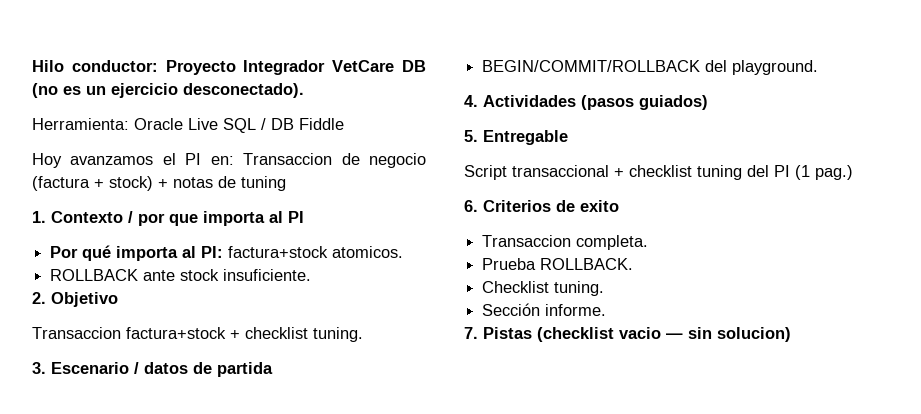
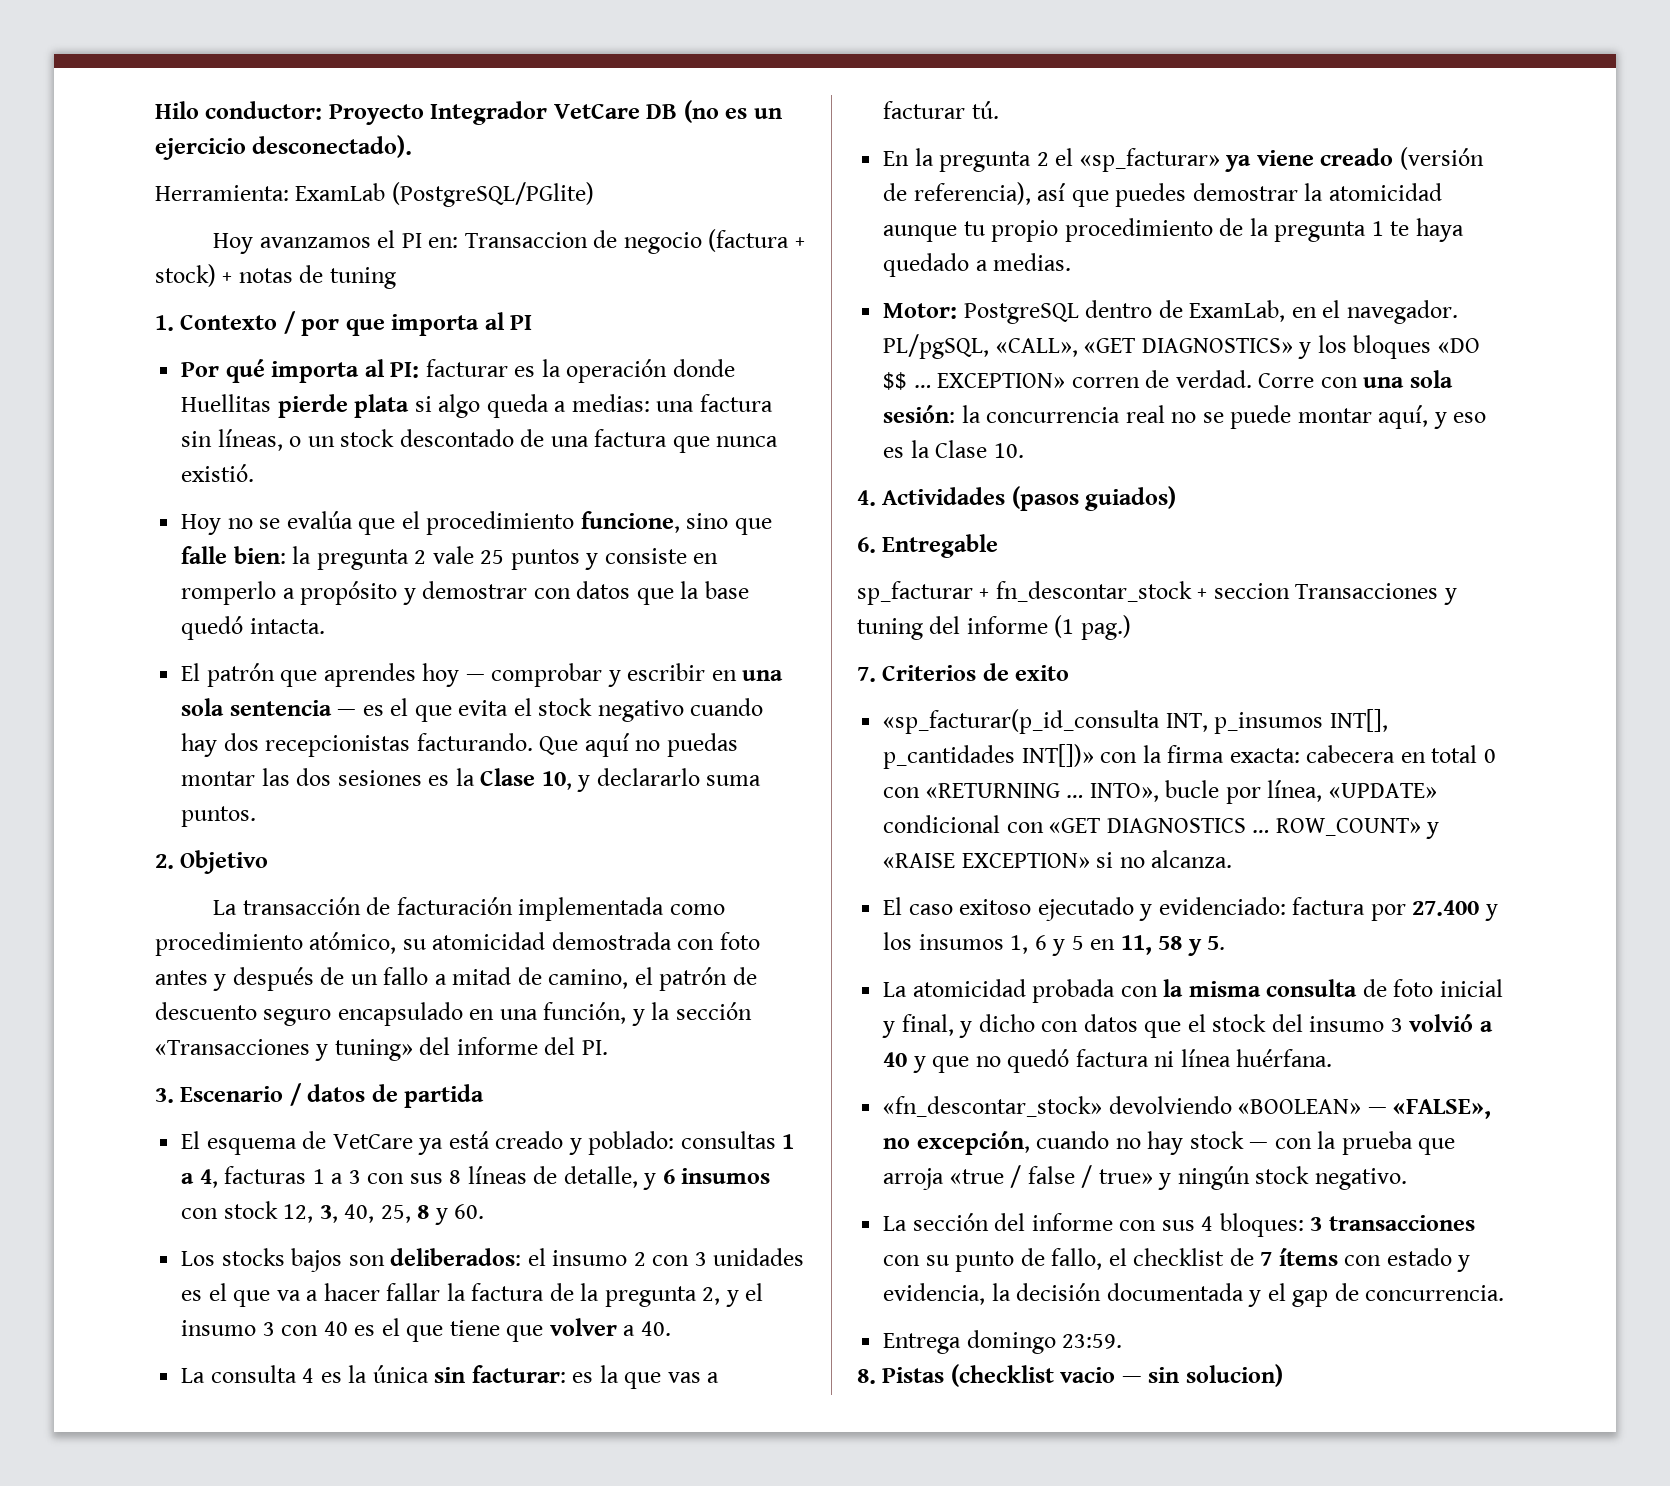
[134,118,344,133] Oracle Live SQL / DB Fiddle -> [295,182,594,207] ExamLab (PostgreSQL/PGlite)
[228,246,404,258] [50,269,312,281] [32,292,118,307] [32,327,363,342] factura+stock atomicos. // ROLLBACK ante stock insuficiente. // 2. Objetivo // Transaccion factura+stock + checklist tuning. -> [425,359,735,383] [181,394,773,418] [181,429,779,453] [181,464,255,482] [181,511,772,535] [181,546,719,570] [181,581,749,605] [181,616,325,640] [181,663,784,687] [181,698,764,722] [181,733,738,757] [181,768,762,792] [181,806,257,827] [155,850,269,874] [213,897,725,921] [155,932,760,956] [155,967,757,991] [155,1002,752,1026] [155,1037,608,1061] facturar es la operación donde Huellitas pierde plata si algo queda a medias: una factura sin líneas, o un stock descontado de una factura que nunca existió. // Hoy no se evalúa que el procedimiento funcione, sino que falle bien: la pregunta 2 vale 25 puntos y consiste en romperlo a propósito y demostrar con datos que la base quedó intacta. // El patrón que aprendes hoy — comprobar y escribir en una sola sentencia — es el que evita el stock negativo cuando hay dos recepcionistas facturando. Que aquí no puedas montar las dos sesiones es la Clase 10, y declararlo suma puntos. // 2. Objetivo // La transacción de facturación implementada como procedimiento atómico, su atomicidad demostrada con foto antes y después de un fallo a mitad de camino, el patrón de descuento seguro encapsulado en una función, y la sección «Transacciones y tuning» del informe del PI.
[482,60,819,75] BEGIN/COMMIT/ROLLBACK del playground. -> [181,1131,795,1155] [181,1166,771,1190] [181,1201,485,1225] [181,1248,805,1272] [181,1283,764,1307] [181,1318,671,1342] [181,1365,720,1389] [883,101,999,119] [883,147,1484,172] [883,182,1442,207] [883,218,1464,242] [883,253,1072,277] [883,300,1458,324] [883,334,1480,359] [883,370,1453,390] [883,405,1487,429] [883,440,1024,458] El esquema de VetCare ya está creado y poblado: consultas 1 a 4, facturas 1 a 3 con sus 8 líneas de detalle, y 6 insumos con stock 12, 3, 40, 25, 8 y 60. // Los stocks bajos son deliberados: el insumo 2 con 3 unidades es el que va a hacer fallar la factura de la pregunta 2, y el insumo 3 con 40 es el que tiene que volver a 40. // La consulta 4 es la única sin facturar: es la que vas a facturar tú. // En la pregunta 2 el «sp_facturar» ya viene creado (versión de referencia), así que puedes demostrar la atomicidad aunque tu propio procedimiento de la pregunta 1 te haya quedado a medias. // Motor: PostgreSQL dentro de ExamLab, en el navegador. PL/pgSQL, «CALL», «GET DIAGNOSTICS» y los bloques «DO $$ … EXCEPTION» corren de verdad. Corre con una sola sesión: la concurrencia real no se puede montar aquí, y eso es la Clase 10.
[464,130,478,142] 5. -> [857,537,876,553] 6.
[464,165,692,180] Script transaccional + checklist -> [857,581,1457,605] sp_facturar + fn_descontar_stock + seccion Transacciones y
[774,165,790,177] PI -> [966,616,1048,634] informe
[464,200,478,212] 6. -> [857,667,876,682] 7.
[482,235,649,250] [482,258,634,270] [482,281,605,296] [482,303,607,316] [464,327,478,339] Transaccion completa. // Prueba ROLLBACK. // Checklist tuning. // Sección informe. // 7. -> [883,709,1388,734] [883,744,1496,769] [883,780,1437,804] [883,815,1440,839] [883,850,1233,868] [883,897,1498,921] [883,932,1226,956] [883,979,1503,1003] [882,1014,1493,1038] [883,1049,1333,1073] [883,1096,1492,1119] [883,1131,1456,1155] [883,1165,1407,1190] [883,1213,1475,1237] [883,1248,1471,1272] [883,1283,1505,1307] [883,1330,1123,1354] [857,1369,876,1384] «sp_facturar(p_id_consulta INT, p_insumos INT[], p_cantidades INT[])» con la firma exacta: cabecera en total 0 con «RETURNING … INTO», bucle por línea, «UPDATE» condicional con «GET DIAGNOSTICS … ROW_COUNT» y «RAISE EXCEPTION» si no alcanza. // El caso exitoso ejecutado y evidenciado: factura por 27.400 y los insumos 1, 6 y 5 en 11, 58 y 5. // La atomicidad probada con la misma consulta de foto inicial y final, y dicho con datos que el stock del insumo 3 volvió a 40 y que no quedó factura ni línea huérfana. // «fn_descontar_stock» devolviendo «BOOLEAN» — «FALSE», no excepción, cuando no hay stock — con la prueba que arroja «true / false / true» y ningún stock negativo. // La sección del informe con sus 4 bloques: 3 transacciones con su punto de fallo, el checklist de 7 ítems con estado y evidencia, la decisión documentada y el gap de concurrencia. // Entrega domingo 23:59. // 8.

